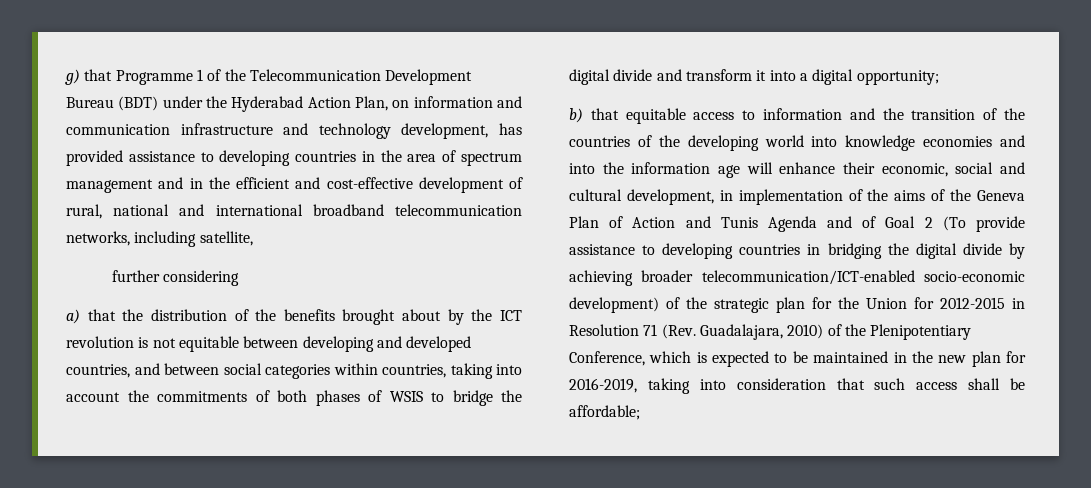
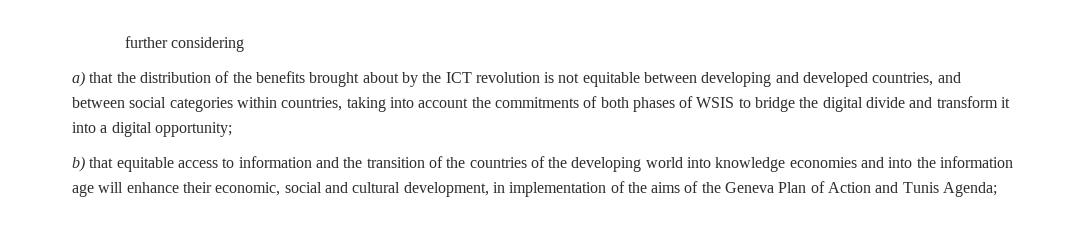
[65,69,473,85] [66,96,522,112] [66,123,522,139] [66,150,522,166] [66,177,523,193] [66,204,522,219] [66,231,253,247] g) that Programme 1 of the Telecommunication Development Bureau (BDT) under the Hyderabad Action Plan, on information and communication infrastructure and technology development, has provided assistance to developing countries in the area of spectrum management and in the efficient and cost-effective development of rural, national and international broadband telecommunication networks, including satellite, // -> (124, 42) none
[767,216,1025,232] [569,243,1025,259] [569,270,1025,286] [569,297,1025,313] [569,324,972,340] [569,351,1026,367] [569,378,1025,394] [569,405,640,420] Agenda and of Goal 2 (To provide assistance to developing countries in bridging the digital divide by achieving broader telecommunication/ICT-enabled socio-economic development) of the strategic plan for the Union for 2012-2015 in Resolution 71 (Rev. Guadalajara, 2010) of the Plenipotentiary Conference, which is expected to be maintained in the new plan for 2016-2019, taking into consideration that such access shall be affordable; -> [943,182,998,197] Agenda;

